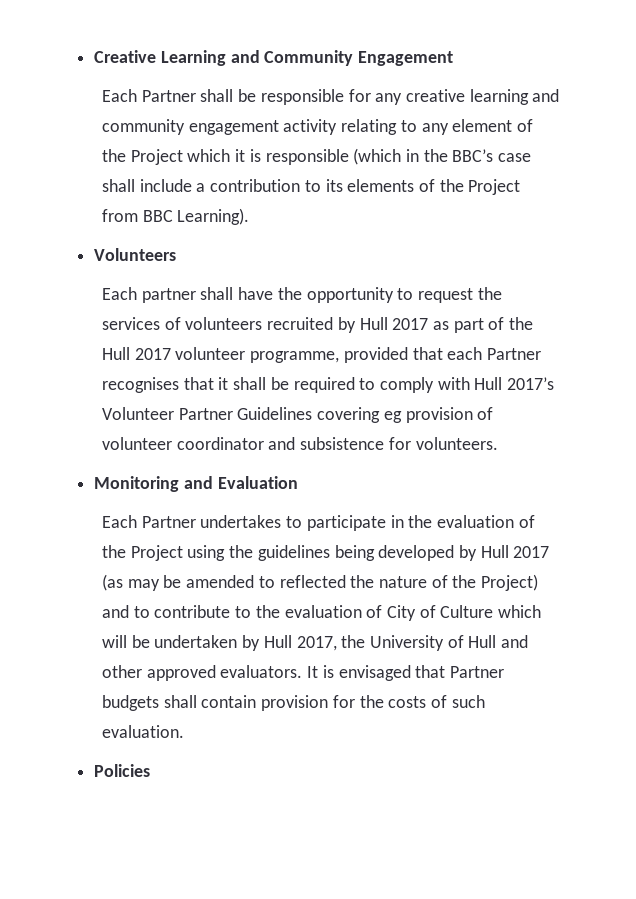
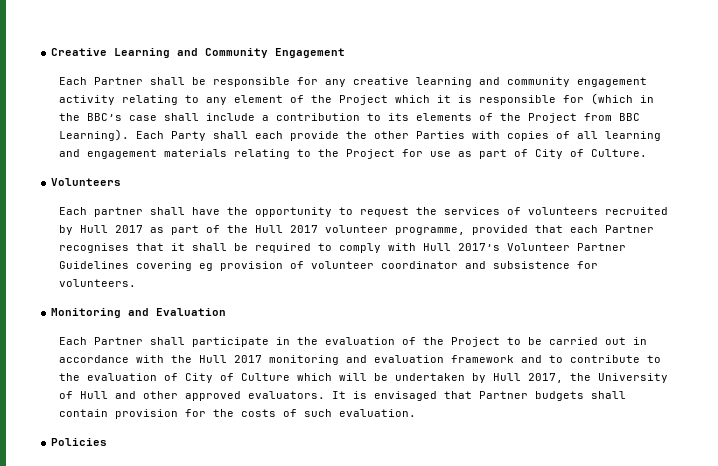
(349, 157) none -> [563,95,585,103] for
(250, 216) none -> [136,131,662,141] [59,149,648,159] Each Party shall each provide the other Parties with copies of all learning and engagement materials relating to the Project for use as part of City of Culture.
[200,515,303,528] undertakes to -> [150,337,186,345] shall
[187,545,550,561] [101,574,539,591] using the guidelines being developed by Hull 2017 (as may be amended to reflected the nature of the Project) -> [507,337,648,345] [59,355,515,365] to be carried out in accordance with the Hull 2017 monitoring and evaluation framework

